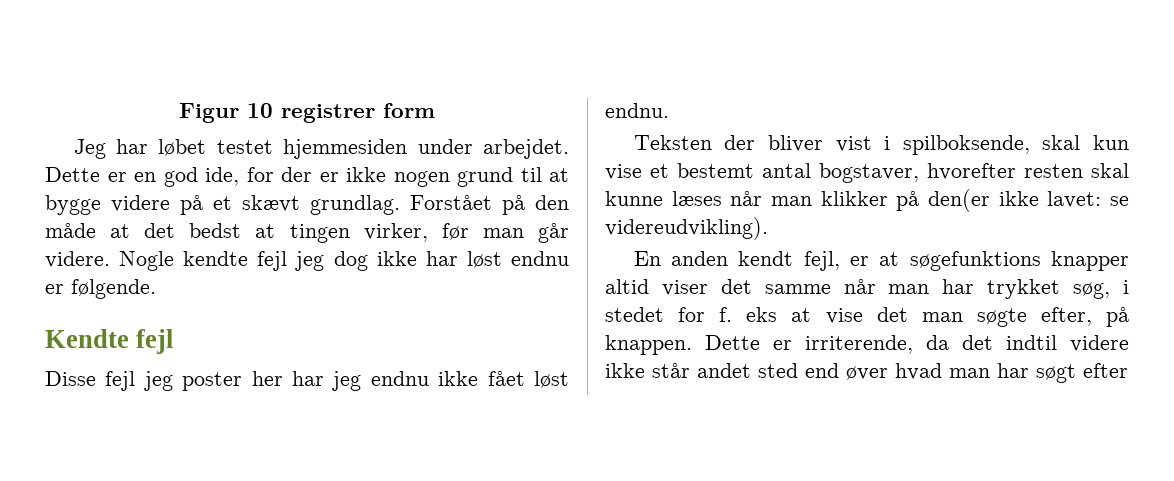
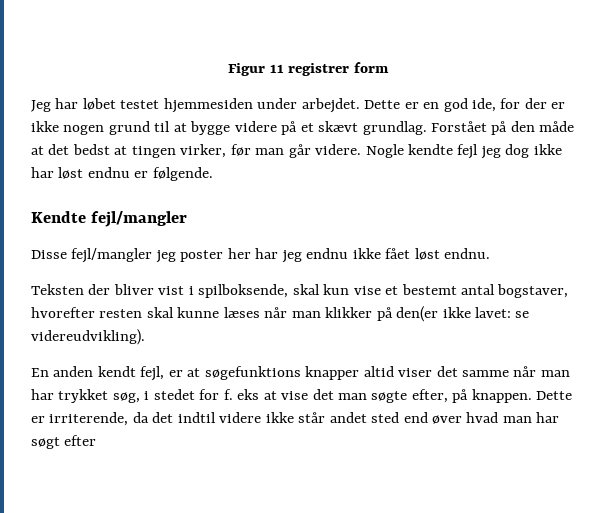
[247,103,273,118] 10 -> [269,64,284,73] 11
[136,329,174,354] fejl -> [90,211,187,227] fejl/mangler
[105,371,136,391] fejl -> [71,248,153,263] fejl/mangler

